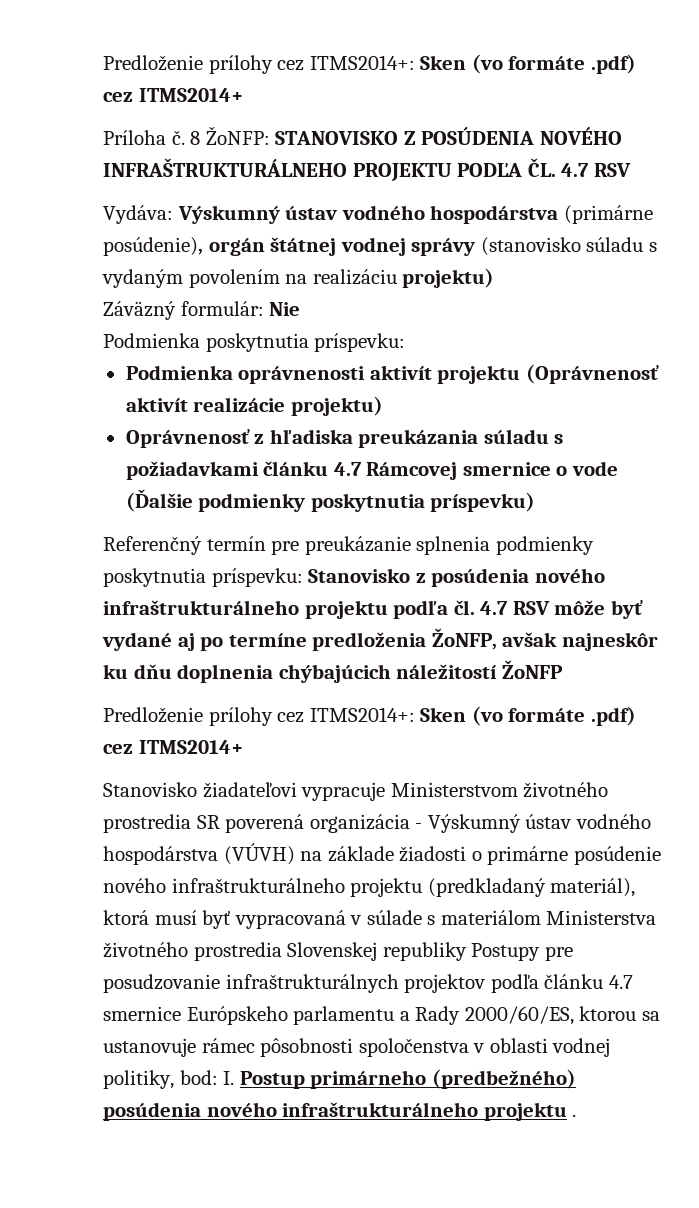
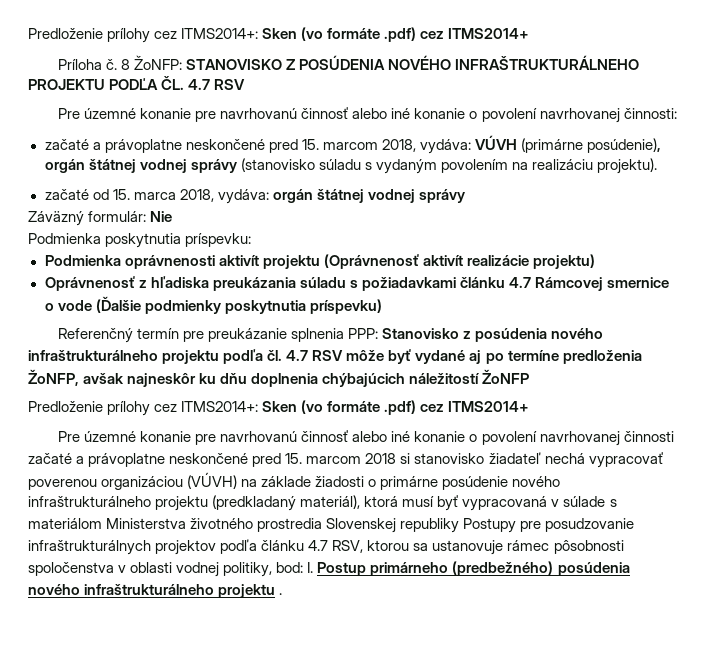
[103,205,559,224] Vydáva: Výskumný ústav vodného hospodárstva -> [58,107,677,123] [44,135,517,154] Pre územné konanie pre navrhovanú činnosť alebo iné konanie o povolení navrhovanej činnosti: // začaté a právoplatne neskončené pred 15. marcom 2018, vydáva: VÚVH
[402,268,495,288] projektu) -> [597,158,658,174] [44,189,465,204] projektu). // začaté od 15. marca 2018, vydáva: orgán štátnej vodnej správy
[495,536,594,555] [103,568,303,587] podmienky poskytnutia príspevku: -> [348,328,379,339] PPP:
[103,782,609,801] [103,814,651,833] [103,846,218,865] Stanovisko žiadateľovi vypracuje Ministerstvom životného prostredia SR poverená organizácia - Výskumný ústav vodného hospodárstva -> [58,430,674,446] [28,452,663,468] [28,476,184,490] Pre územné konanie pre navrhovanú činnosť alebo iné konanie o povolení navrhovanej činnosti začaté a právoplatne neskončené pred 15. marcom 2018 si stanovisko žiadateľ nechá vypracovať poverenou organizáciou
[103,1006,574,1025] smernice Európskeho parlamentu a Rady 2000/60/ES, -> [332,540,364,553] RSV,

